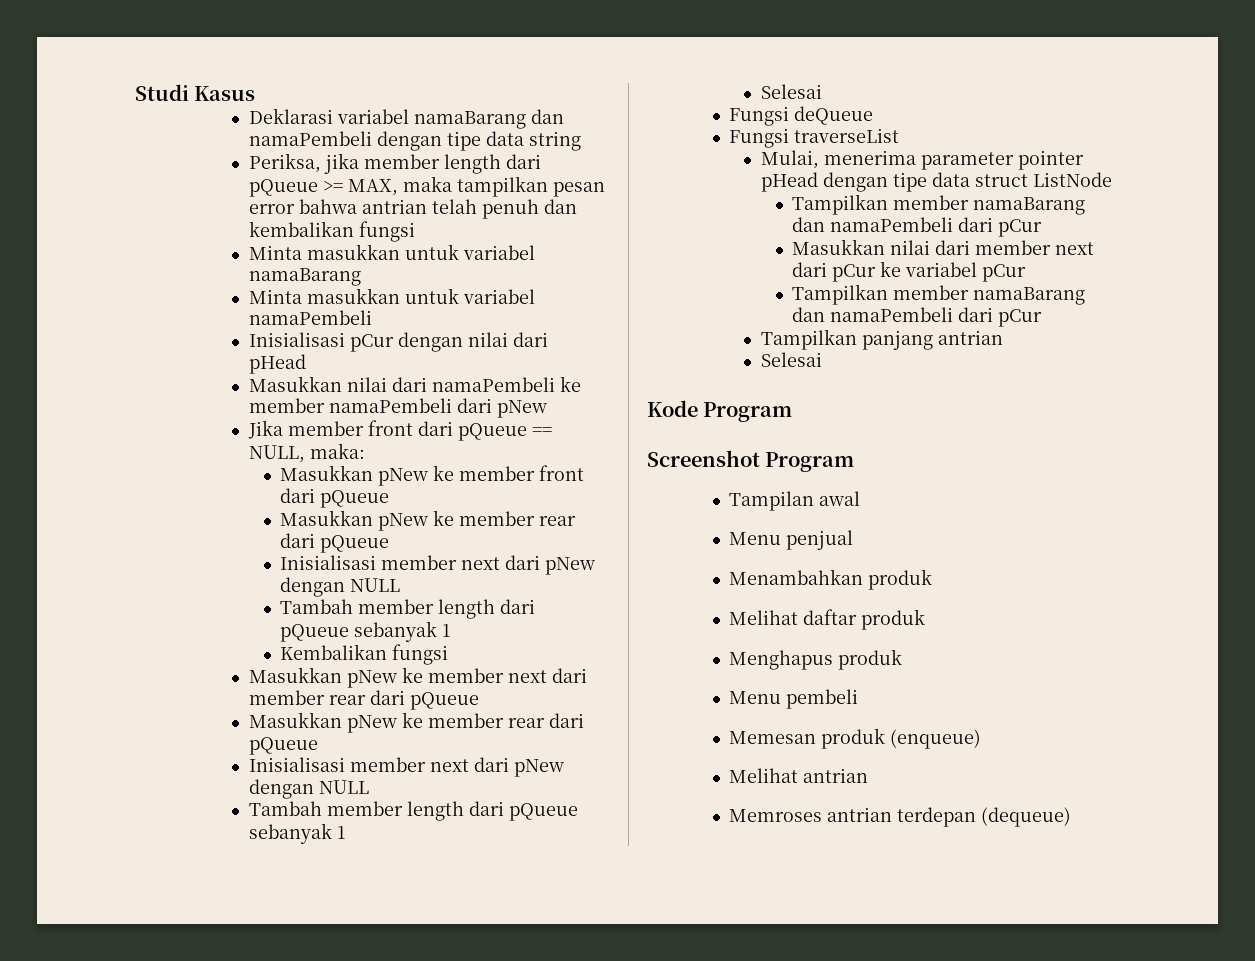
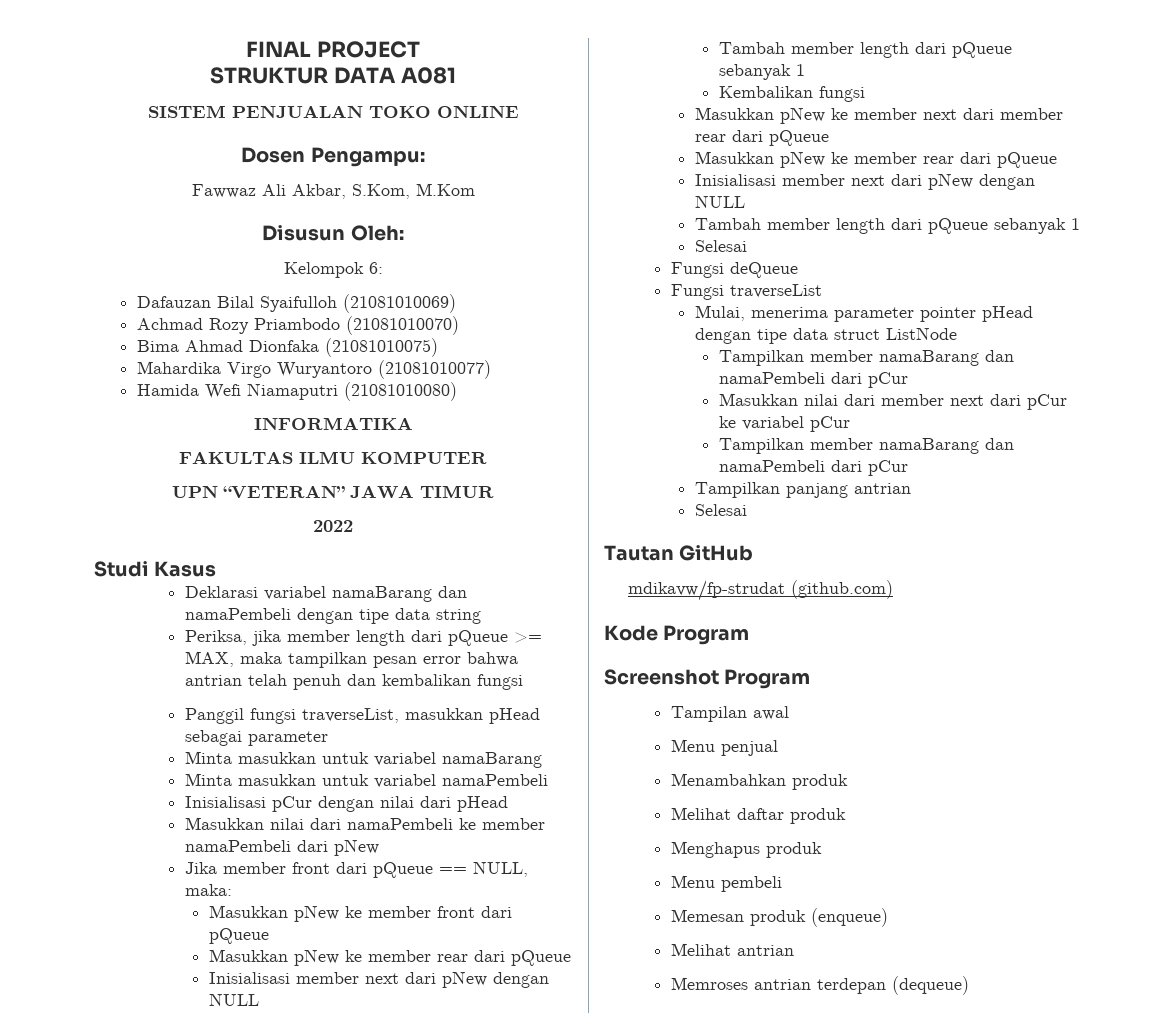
(135, 92) none -> [246,41,420,58] [210,67,456,84] [147,105,519,118] [241,147,425,167] [191,183,475,199] [262,225,404,241] [283,262,383,278] [137,294,457,313] [137,316,460,335] [137,338,439,357] [137,360,492,379] [137,382,458,401] [253,417,413,430] [179,451,487,464] [172,485,494,499] [313,520,353,532] FINAL PROJECT // STRUKTUR DATA A081 // SISTEM PENJUALAN TOKO ONLINE // Dosen Pengampu: // Fawwaz Ali Akbar, S.Kom, M.Kom // Disusun Oleh: // Kelompok 6: // Dafauzan Bilal Syaifulloh (21081010069) // Achmad Rozy Priambodo (21081010070) // Bima Ahmad Dionfaka (21081010075) // Mahardika Virgo Wuryantoro (21081010077) // Hamida Wefi Niamaputri (21081010080) // INFORMATIKA // FAKULTAS ILMU KOMPUTER // UPN “VETERAN” JAWA TIMUR // 2022 //
(415, 231) none -> [184,708,540,724] [184,730,328,746] // Panggil fungsi traverseList, masukkan pHead sebagai parameter
(822, 359) none -> [604,545,754,561] [627,580,893,601] // Tautan GitHub // mdikavw/fp-strudat (github.com)

